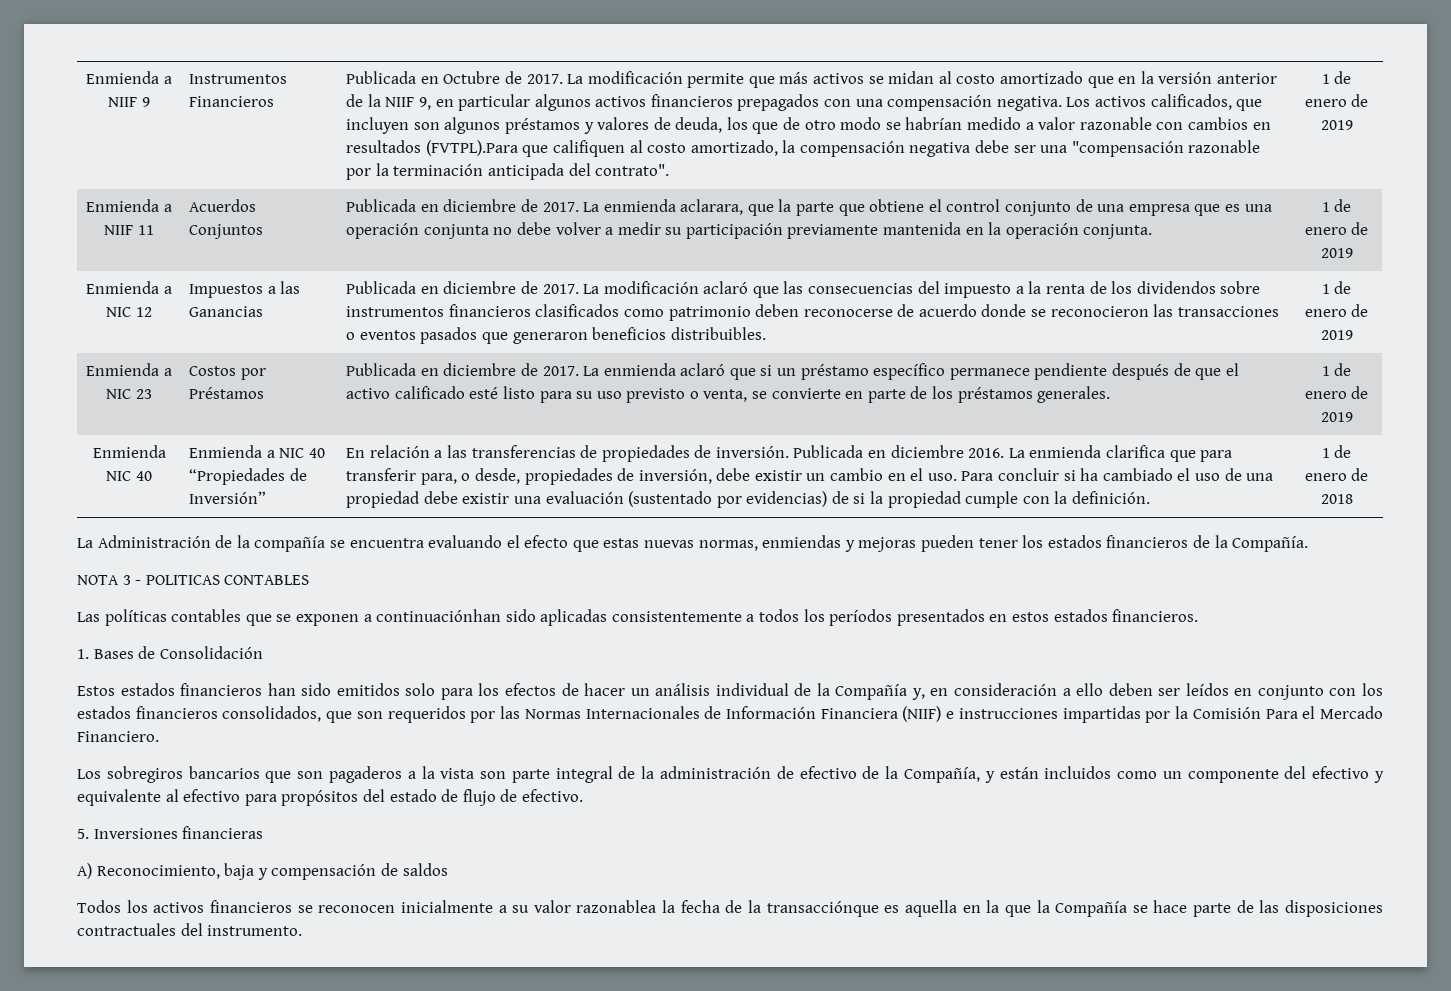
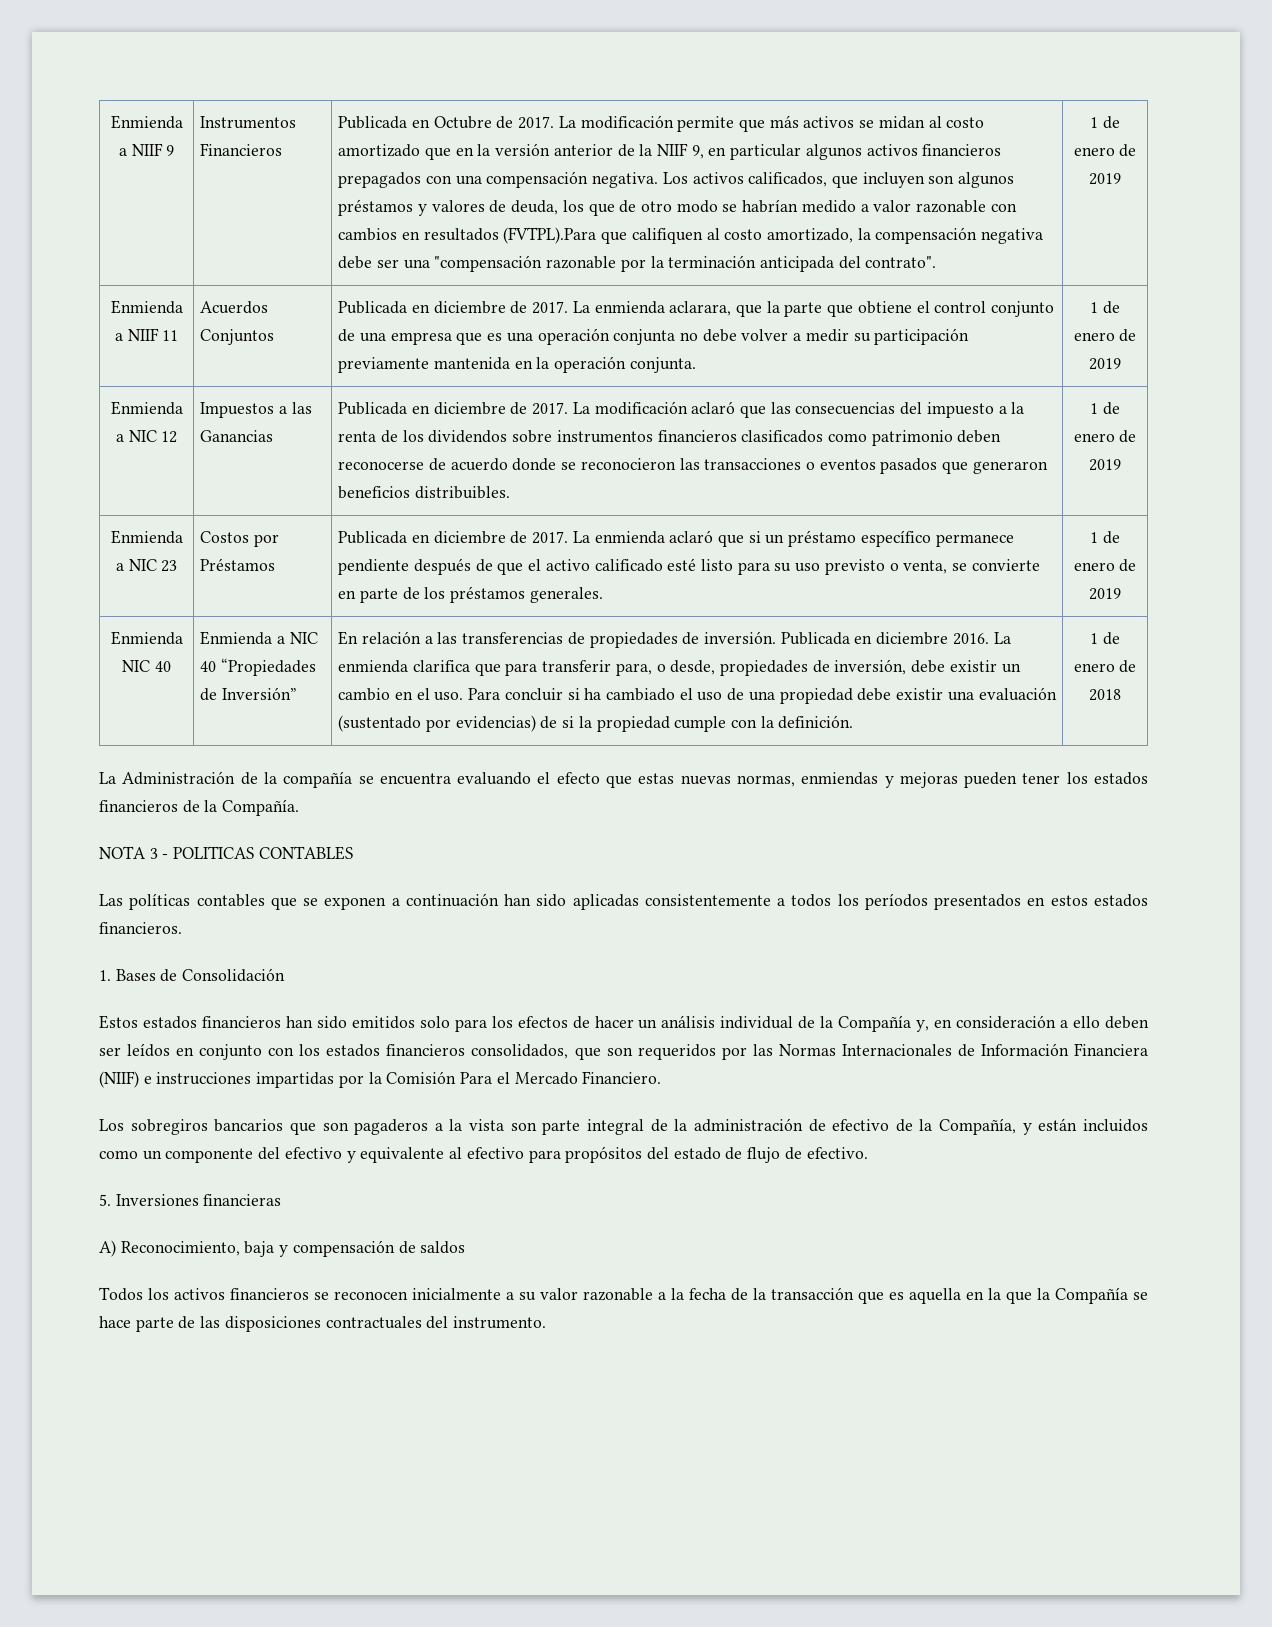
[376,609,502,622] continuaciónhan -> [405,893,532,907] continuación han
[576,900,657,913] razonablea -> [583,1288,666,1301] razonable a
[766,901,879,917] transacciónque -> [771,1287,884,1304] transacción que

